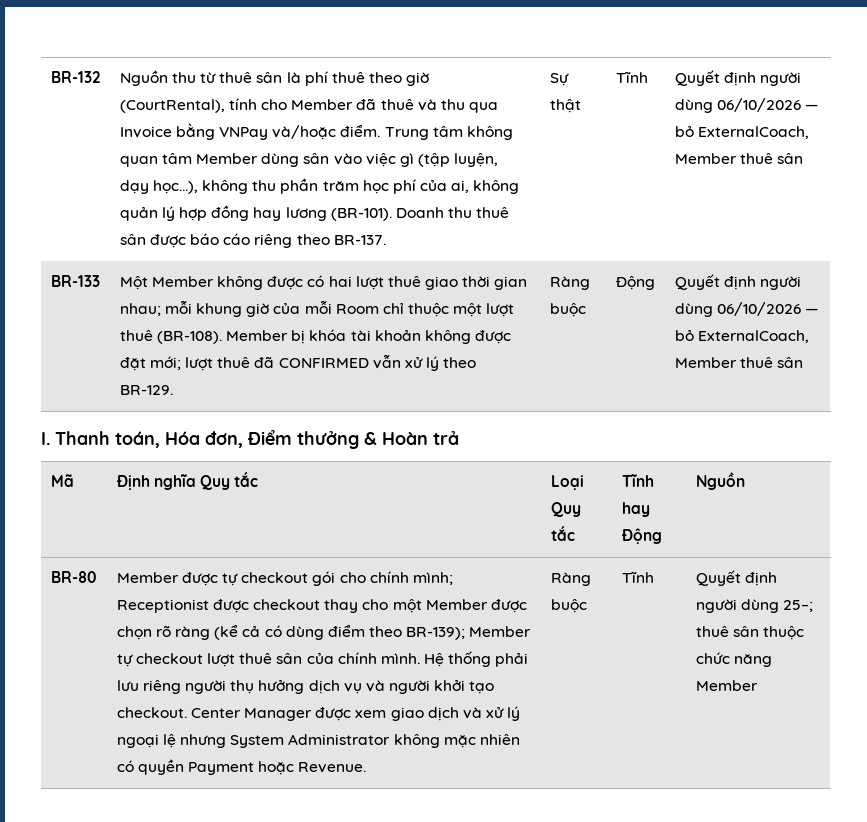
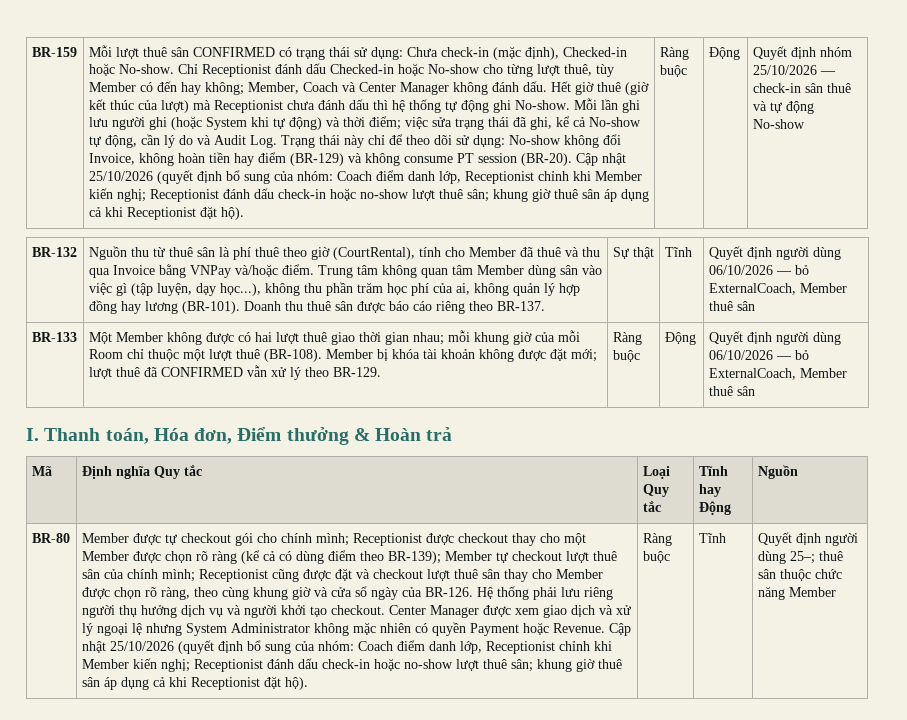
(50, 77) none -> [31,47,77,57] [88,45,627,60] [88,63,614,77] [88,81,649,95] [88,98,640,113] [88,116,641,130] [88,134,621,148] [88,152,626,166] [88,170,642,184] [88,188,649,202] [88,206,244,220] [659,47,689,60] [659,65,687,77] [708,47,740,60] [752,46,852,60] [752,65,836,75] [752,83,851,93] [752,101,814,114] [752,119,805,129] BR-159 | Mỗi lượt thuê sân CONFIRMED có trạng thái sử dụng: Chưa check-in (mặc định), Checked-in hoặc No-show. Chỉ Receptionist đánh dấu Checked-in hoặc No-show cho từng lượt thuê, tùy Member có đến hay không; Member, Coach và Center Manager không đánh dấu. Hết giờ thuê (giờ kết thúc của lượt) mà Receptionist chưa đánh dấu thì hệ thống tự động ghi No-show. Mỗi lần ghi lưu người ghi (hoặc System khi tự động) và thời điểm; việc sửa trạng thái đã ghi, kể cả No-show tự động, cần lý do và Audit Log. Trạng thái này chỉ để theo dõi sử dụng: No-show không đổi Invoice, không hoàn tiền hay điểm (BR-129) và không consume PT session (BR-20). Cập nhật 25/10/2026 (quyết định bổ sung của nhóm: Coach điểm danh lớp, Receptionist chỉnh khi Member kiến nghị; Receptionist đánh dấu check-in hoặc no-show lượt thuê sân; khung giờ thuê sân áp dụng cả khi Receptionist đặt hộ). | Ràng buộc | Động | Quyết định nhóm 25/10/2026 — check-in sân thuê và tự động No-show //
[380,653,420,664] mình. -> [161,568,603,582] [81,586,473,600] mình; Receptionist cũng được đặt và checkout lượt thuê sân thay cho Member được chọn rõ ràng, theo cùng khung giờ và cửa sổ ngày của BR-126.
(367, 767) none -> [608,623,631,636] [81,640,612,654] [81,658,622,672] [81,676,308,690] Cập nhật 25/10/2026 (quyết định bổ sung của nhóm: Coach điểm danh lớp, Receptionist chỉnh khi Member kiến nghị; Receptionist đánh dấu check-in hoặc no-show lượt thuê sân; khung giờ thuê sân áp dụng cả khi Receptionist đặt hộ).

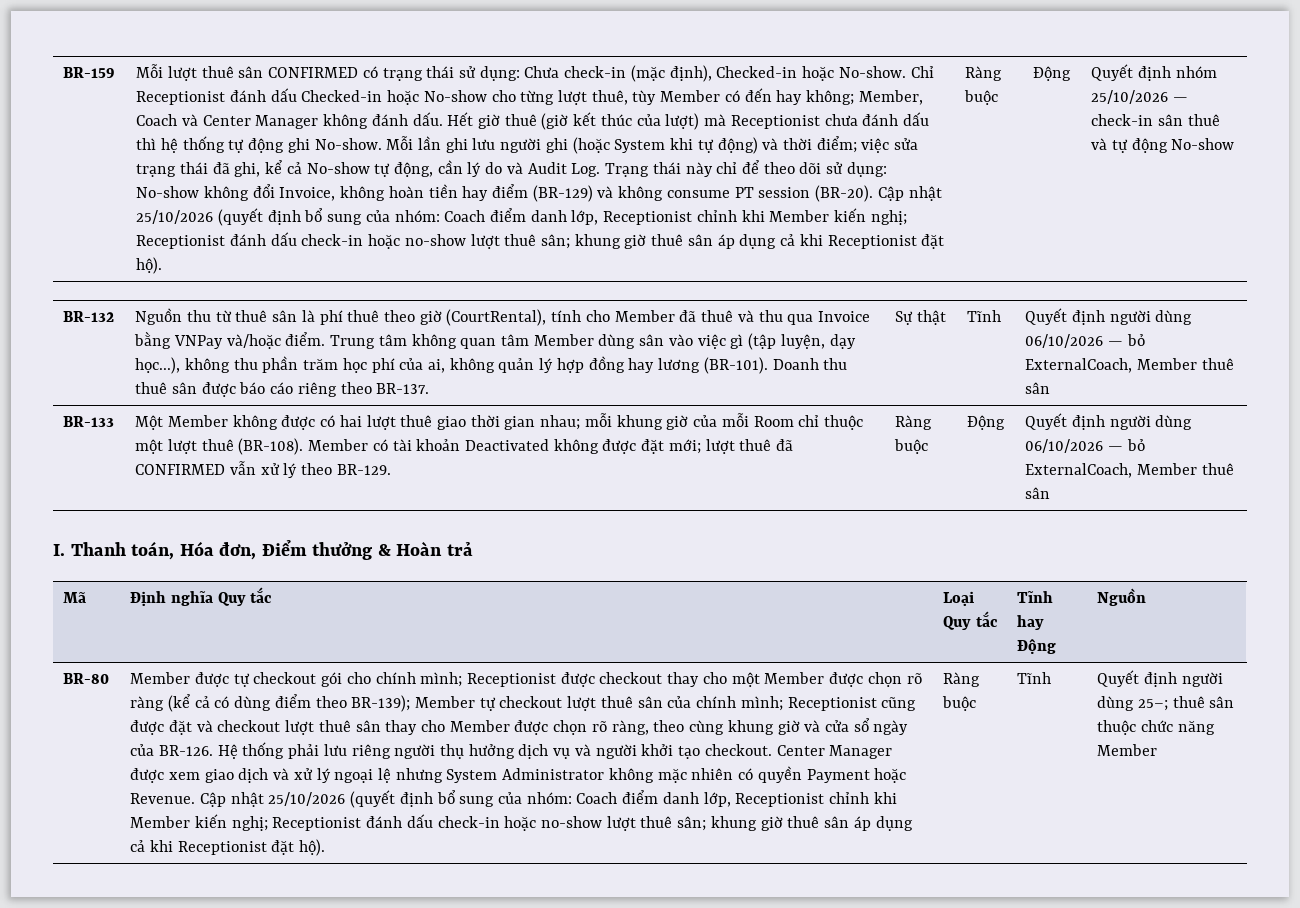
[376,349,420,361] bị khóa -> [372,439,388,451] có
(475, 354) none -> [464,439,549,451] Deactivated

